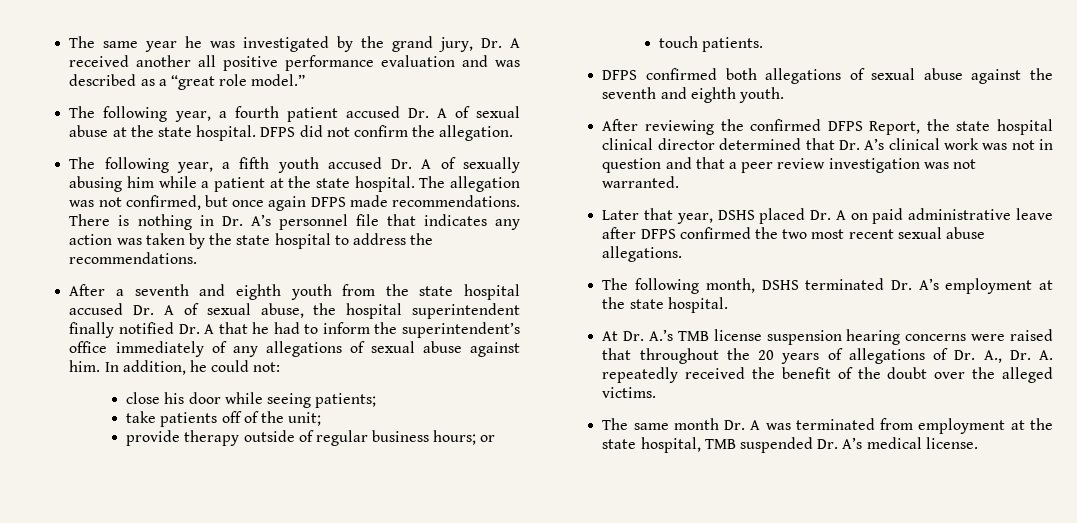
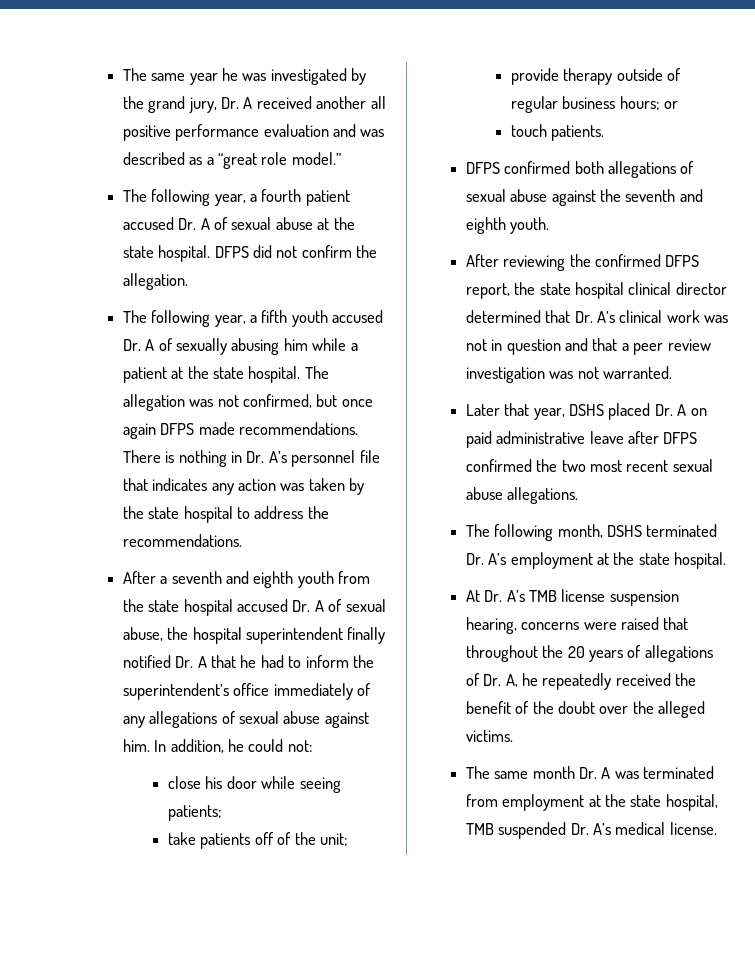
[869,121,921,135] Report, -> [465,283,510,299] report,
[649,329,674,341] A.’s -> [506,590,525,602] A’s
[846,329,901,345] hearing -> [465,617,517,634] hearing,
[983,350,1053,363] A., Dr. A. -> [505,673,539,687] A, he

